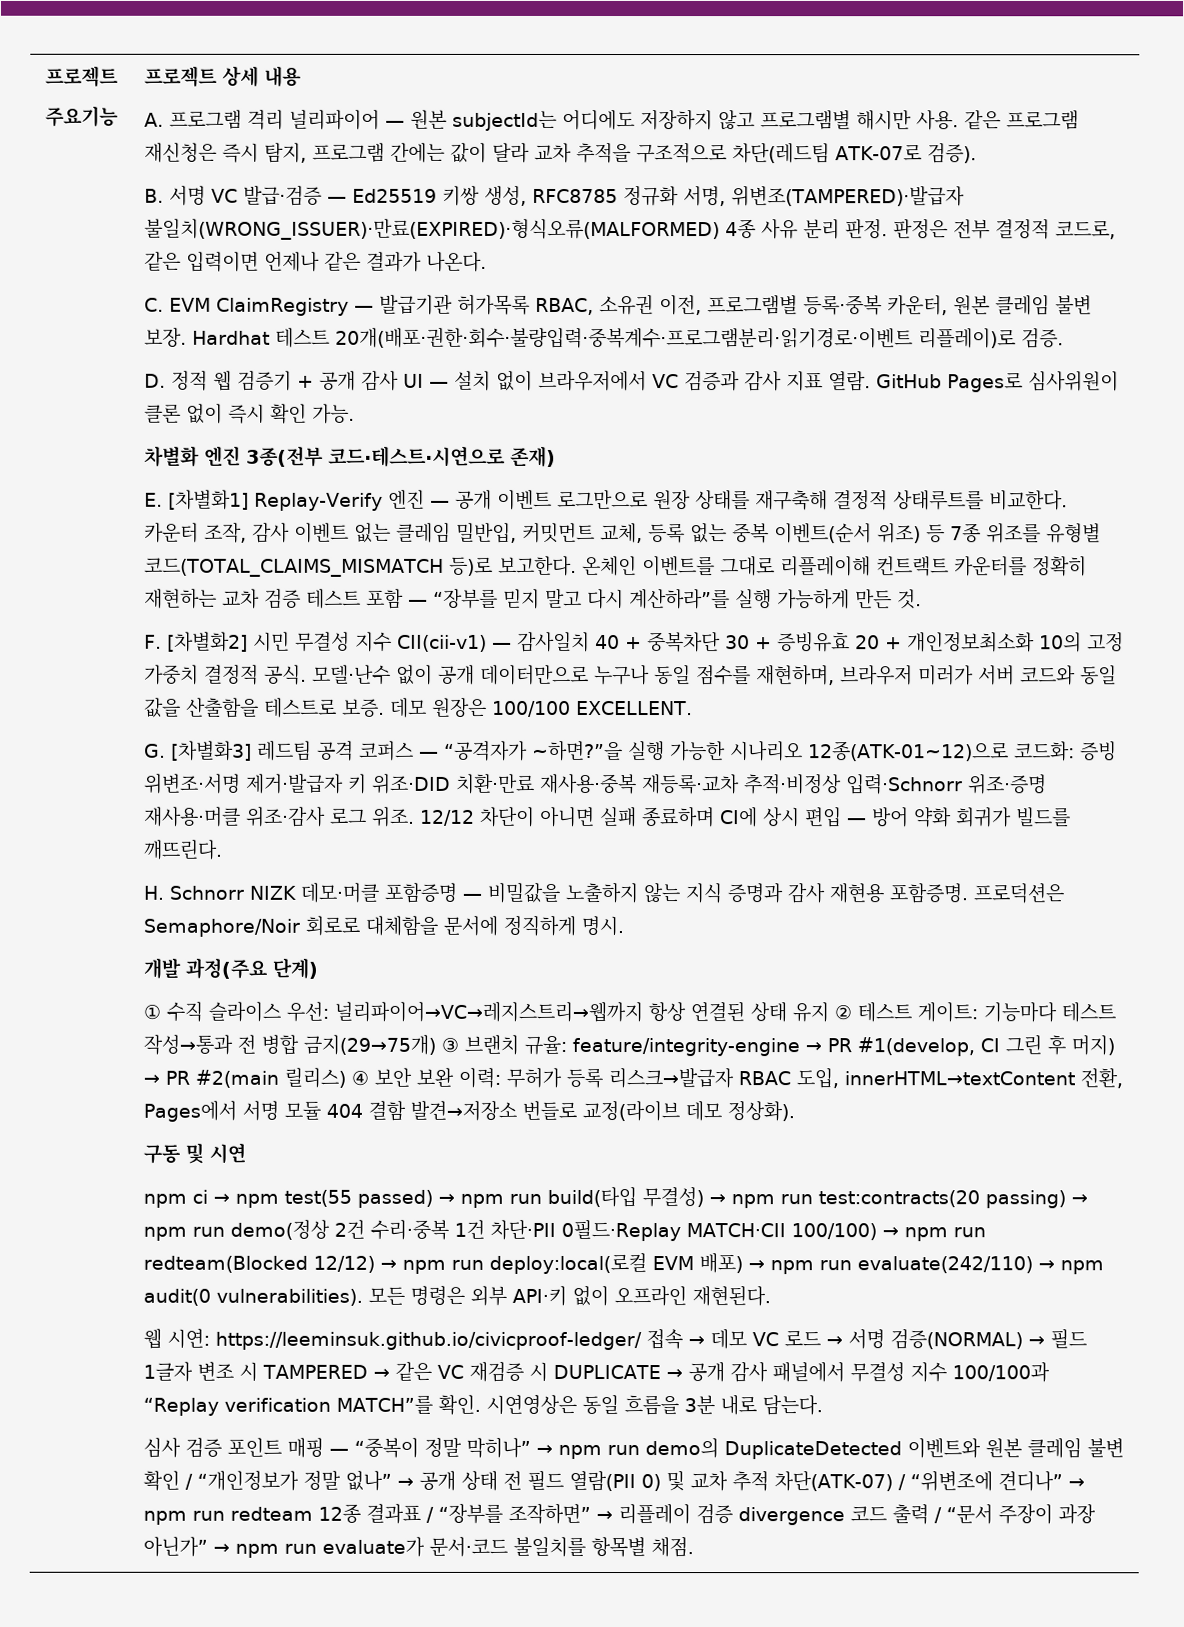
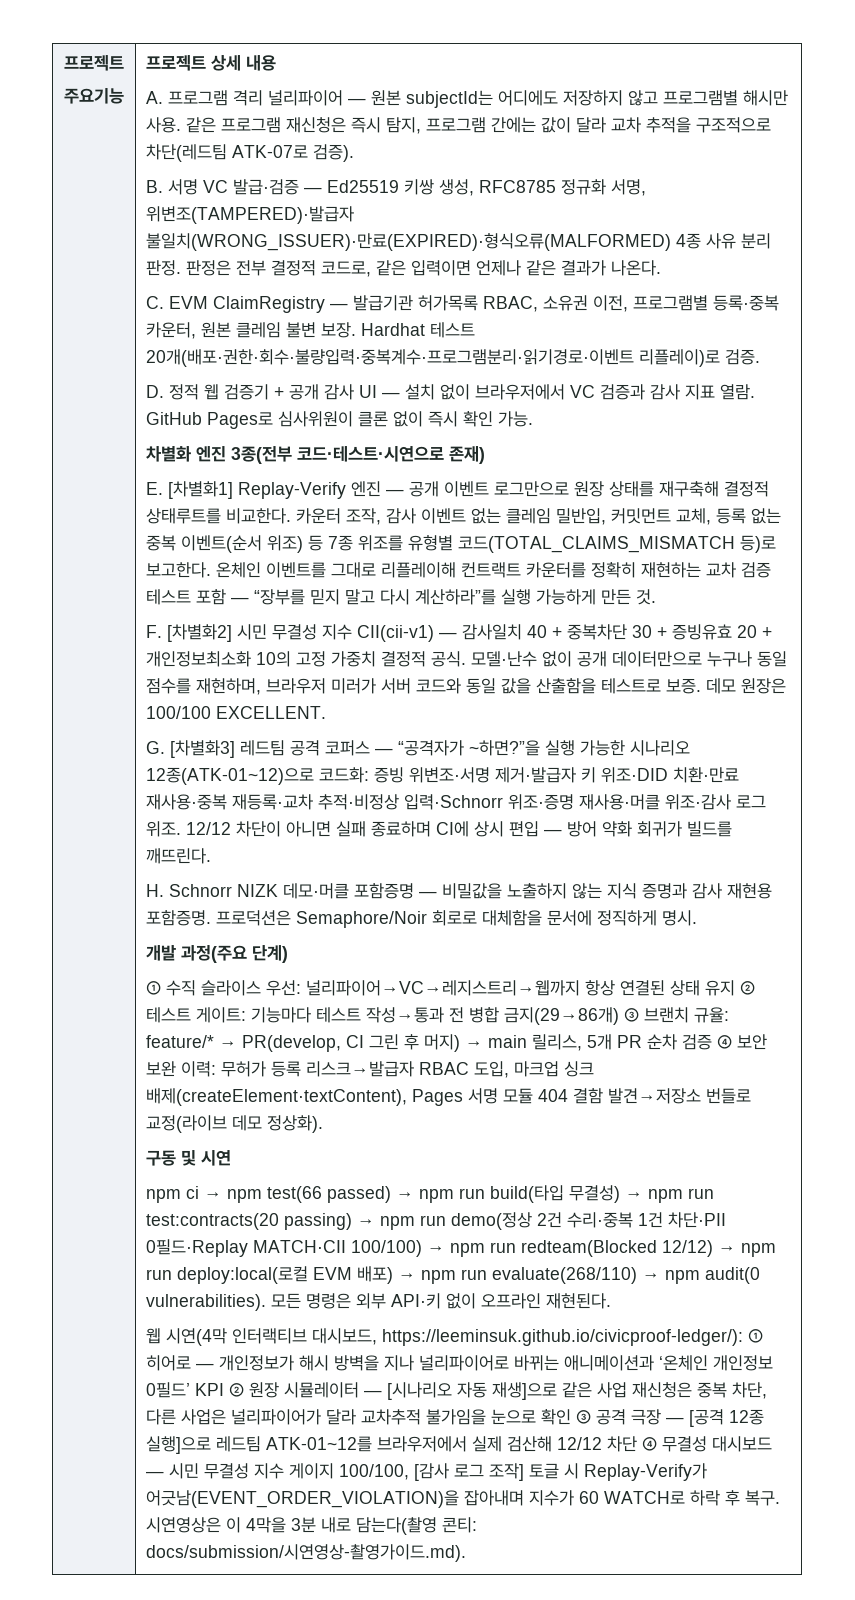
[302,1034,436,1055] 금지(29→75개) -> [504,1007,620,1025] 금지(29→86개)
[571,1037,975,1057] feature/integrity-engine → PR #1(develop, -> [146,1035,342,1052] feature/* → PR(develop,
[164,1067,346,1088] PR #2(main 릴리스) -> [488,1034,713,1051] main 릴리스, 5개 PR 순차 검증
[843,1068,1123,1089] [142,1100,237,1122] innerHTML→textContent 전환, Pages에서 -> [514,1061,595,1077] [146,1088,464,1106] 마크업 싱크 배제(createElement·textContent), Pages
[283,1189,352,1207] test(55 -> [267,1186,323,1203] test(66
[856,1256,1033,1274] evaluate(242/110) -> [492,1267,638,1284] evaluate(268/110)
[166,1328,1087,1351] [142,1361,1050,1383] [142,1394,823,1416] [142,1436,1124,1460] [142,1469,1085,1492] [142,1503,1096,1526] [142,1536,694,1558] 시연: https://leeminsuk.github.io/civicproof-ledger/ 접속 → 데모 VC 로드 → 서명 검증(NORMAL) → 필드 1글자 변조 시 TAMPERED → 같은 VC 재검증 시 DUPLICATE → 공개 감사 패널에서 무결성 지수 100/100과 “Replay verification MATCH”를 확인. 시연영상은 동일 흐름을 3분 내로 담는다. // 심사 검증 포인트 매핑 — “중복이 정말 막히나” → npm run demo의 DuplicateDetected 이벤트와 원본 클레임 불변 확인 / “개인정보가 정말 없나” → 공개 상태 전 필드 열람(PII 0) 및 교차 추적 차단(ATK-07) / “위변조에 견디나” → npm run redteam 12종 결과표 / “장부를 조작하면” → 리플레이 검증 divergence 코드 출력 / “문서 주장이 과장 아닌가” → npm run evaluate가 문서·코드 불일치를 항목별 채점. -> [166,1328,764,1346] [146,1355,774,1371] [146,1382,768,1400] [146,1409,765,1427] [146,1436,773,1454] [146,1463,708,1481] [146,1490,781,1508] [146,1517,478,1535] [146,1544,467,1562] 시연(4막 인터랙티브 대시보드, https://leeminsuk.github.io/civicproof-ledger/): ① 히어로 — 개인정보가 해시 방벽을 지나 널리파이어로 바뀌는 애니메이션과 ‘온체인 개인정보 0필드’ KPI ② 원장 시뮬레이터 — [시나리오 자동 재생]으로 같은 사업 재신청은 중복 차단, 다른 사업은 널리파이어가 달라 교차추적 불가임을 눈으로 확인 ③ 공격 극장 — [공격 12종 실행]으로 레드팀 ATK-01~12를 브라우저에서 실제 검산해 12/12 차단 ④ 무결성 대시보드 — 시민 무결성 지수 게이지 100/100, [감사 로그 조작] 토글 시 Replay-Verify가 어긋남(EVENT_ORDER_VIOLATION)을 잡아내며 지수가 60 WATCH로 하락 후 복구. 시연영상은 이 4막을 3분 내로 담는다(촬영 콘티: docs/submission/시연영상-촬영가이드.md).

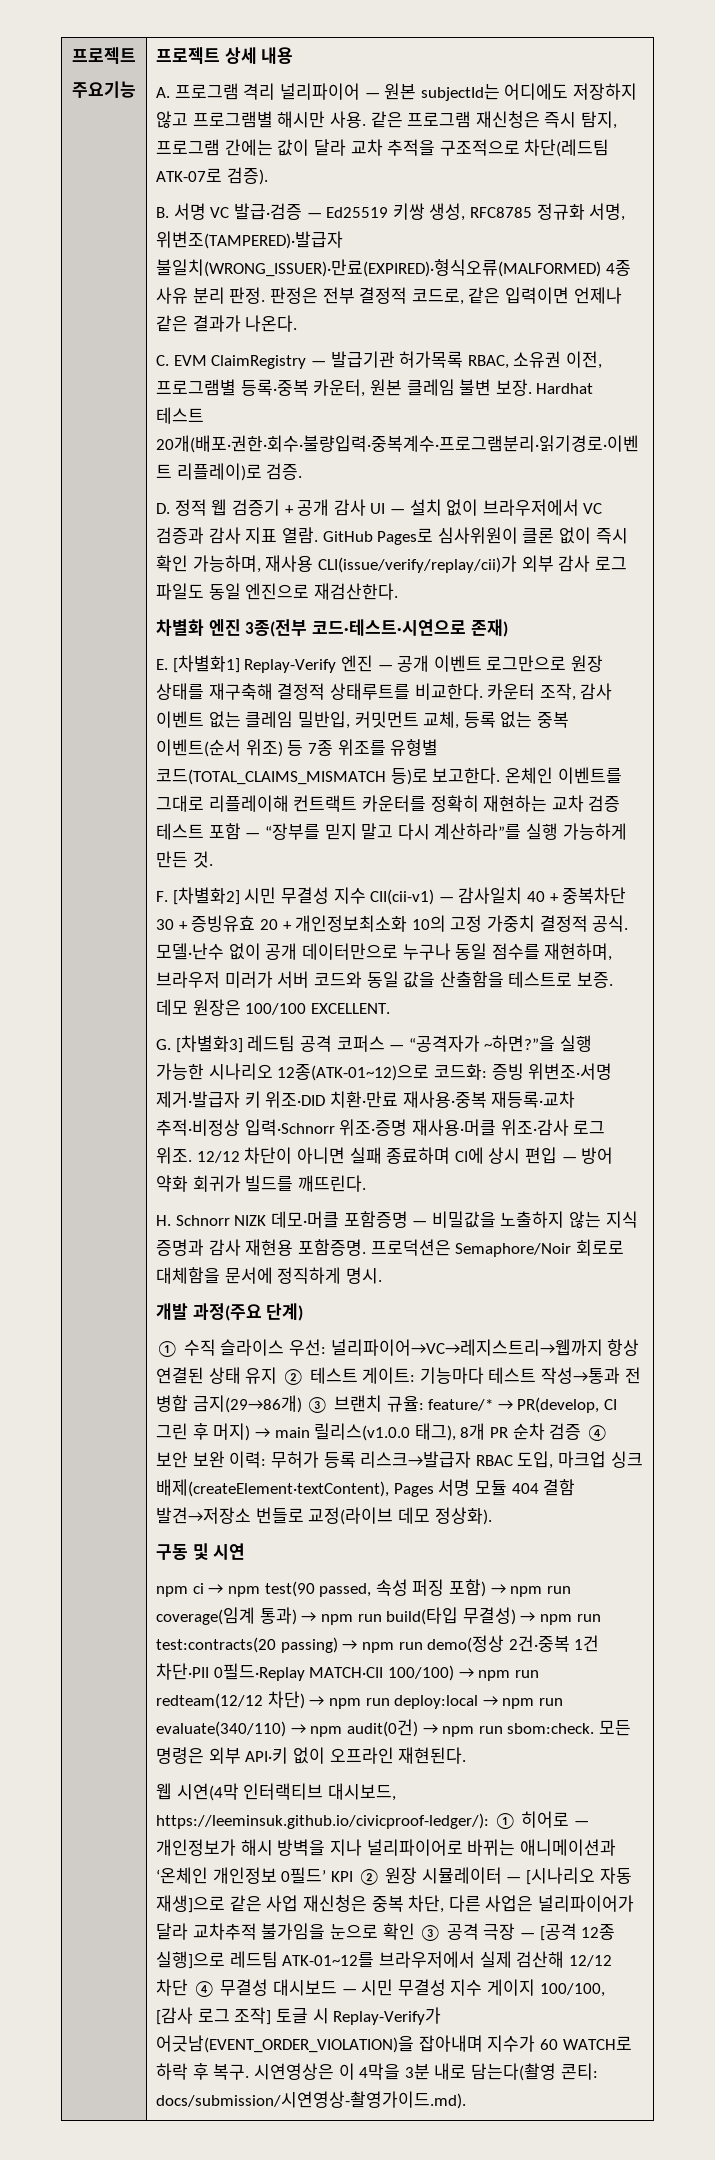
[498,411,534,427] 가능. -> [192,555,627,573] [156,583,398,600] 가능하며, 재사용 CLI(issue/verify/replay/cii)가 외부 감사 로그 파일도 동일 엔진으로 재검산한다.
[532,1034,613,1051] 릴리스, 5개 -> [314,1423,486,1441] 릴리스(v1.0.0 태그), 8개
[267,1186,392,1203] test(66 passed) -> [264,1579,571,1597] [156,1607,297,1625] test(90 passed, 속성 퍼징 포함) → npm run coverage(임계 통과)
[537,1212,634,1228] 2건 수리·중복 -> [508,1635,570,1652] 2건·중복
[521,1240,777,1257] [146,1266,761,1284] [146,1294,267,1311] redteam(Blocked 12/12) → npm run deploy:local(로컬 EVM 배포) → npm run evaluate(268/110) → npm audit(0 vulnerabilities). -> [156,1691,563,1709] [156,1719,595,1737] redteam(12/12 차단) → npm run deploy:local → npm run evaluate(340/110) → npm audit(0건) → npm run sbom:check.

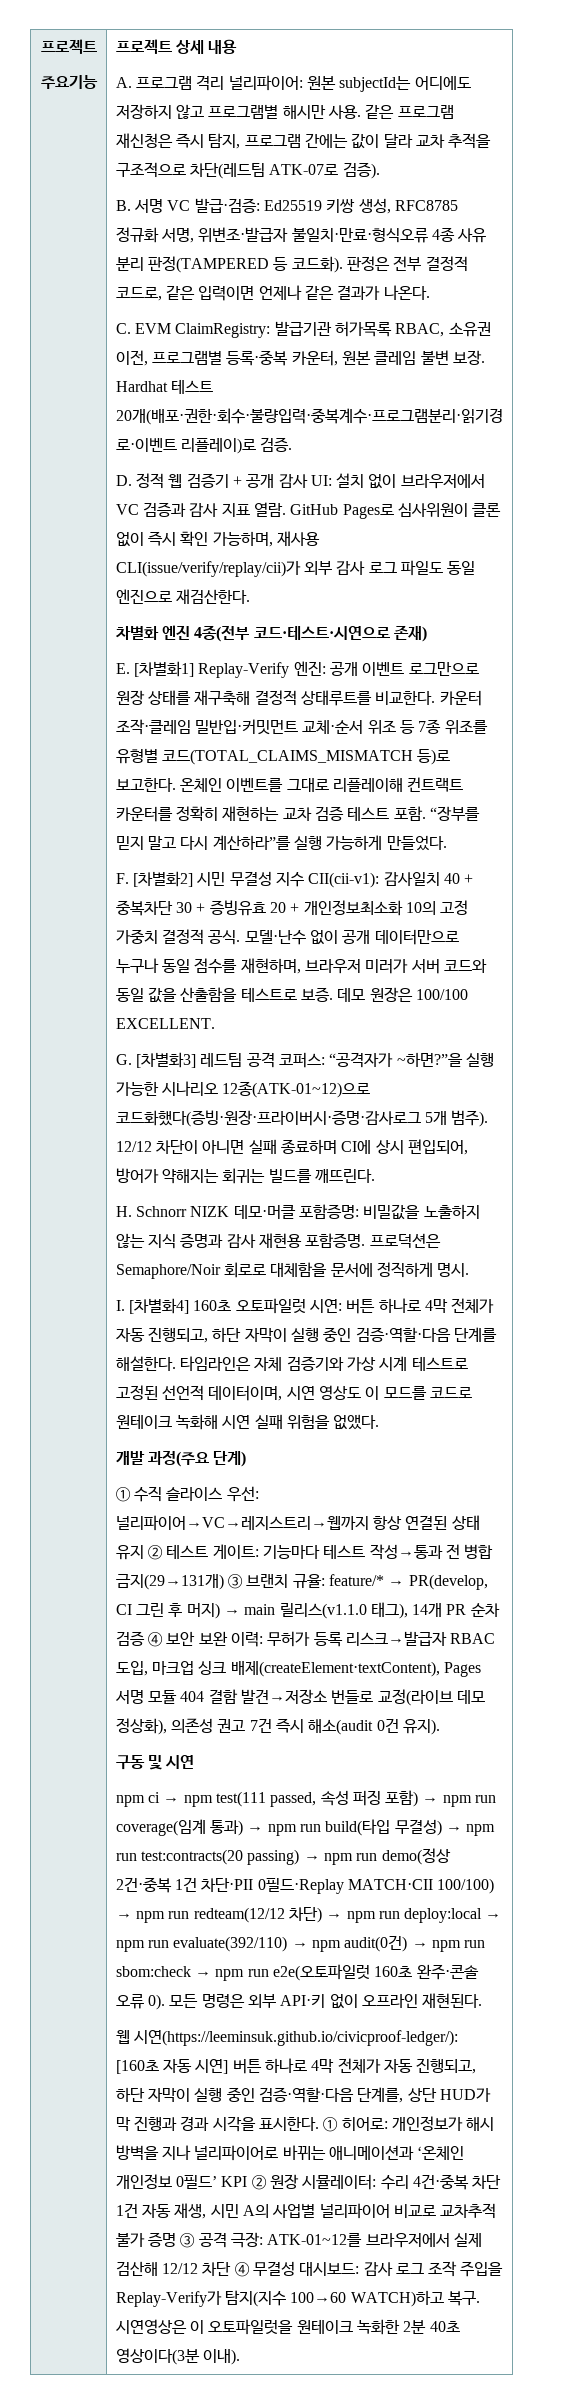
[279,83,380,100] 널리파이어 — -> [228,75,303,91] 널리파이어:
[233,203,322,220] 발급·검증 — -> [194,198,260,213] 발급·검증:
[156,231,344,249] [156,259,602,277] 위변조(TAMPERED)·발급자 불일치(WRONG_ISSUER)·만료(EXPIRED)·형식오류(MALFORMED) -> [198,227,428,243] 위변조·발급자 불일치·만료·형식오류
[229,287,266,304] 판정. -> [147,256,343,273] 판정(TAMPERED 등 코드화).
[211,355,326,369] ClaimRegistry — -> [175,323,271,338] ClaimRegistry:
[370,503,405,514] UI — -> [310,475,332,486] UI:
[245,619,308,637] 3종(전부 -> [194,625,250,642] 4종(전부
[340,655,393,672] 엔진 — -> [293,661,326,676] 엔진:
[539,683,613,701] [156,711,569,729] [156,739,283,757] 조작, 감사 이벤트 없는 클레임 밀반입, 커밋먼트 교체, 등록 없는 중복 이벤트(순서 위조) -> [115,719,396,735] 조작·클레임 밀반입·커밋먼트 교체·순서 위조
[208,823,261,840] 포함 — -> [393,806,426,821] 포함.
[156,851,213,868] 만든 것. -> [386,835,447,851] 만들었다.
[370,889,454,905] CII(cii-v1) — -> [308,872,380,888] CII(cii-v1):
[336,1035,405,1052] 코퍼스 — -> [278,1052,325,1068] 코퍼스:
[433,1063,613,1080] [156,1091,576,1108] [156,1119,606,1136] [156,1147,193,1164] 코드화: 증빙 위변조·서명 제거·발급자 키 위조·DID 치환·만료 재사용·중복 재등록·교차 추적·비정상 입력·Schnorr 위조·증명 재사용·머클 위조·감사 로그 위조. -> [115,1110,489,1127] 코드화했다(증빙·원장·프라이버시·증명·감사로그 5개 범주).
[524,1147,614,1164] [156,1175,241,1192] 편입 — 방어 약화 회귀가 -> [407,1139,468,1155] [115,1168,266,1184] 편입되어, 방어가 약해지는 회귀는
[343,1211,428,1228] 포함증명 — -> [298,1204,359,1219] 포함증명:
(382, 1275) none -> [115,1298,495,1314] [115,1327,497,1343] [115,1356,468,1371] [115,1385,472,1401] [115,1414,380,1430] // I. [차별화4] 160초 오토파일럿 시연: 버튼 하나로 4막 전체가 자동 진행되고, 하단 자막이 실행 중인 검증·역할·다음 단계를 해설한다. 타임라인은 자체 검증기와 가상 시계 테스트로 고정된 선언적 데이터이며, 시연 영상도 이 모드를 코드로 원테이크 녹화해 시연 실패 위험을 없앴다.
[192,1395,302,1413] 금지(29→86개) -> [115,1574,224,1590] 금지(29→131개)
[314,1423,486,1441] 릴리스(v1.0.0 태그), 8개 -> [279,1602,443,1619] 릴리스(v1.1.0 태그), 14개
[434,1507,492,1525] 정상화). -> [115,1718,440,1735] 정상화), 의존성 권고 7건 즉시 해소(audit 0건 유지).
[264,1581,315,1597] test(90 -> [215,1791,266,1807] test(111
[156,1721,287,1737] evaluate(340/110) -> [173,1936,288,1952] evaluate(392/110)
[507,1723,595,1734] sbom:check. -> [115,1964,479,1981] [115,1994,165,2010] sbom:check → npm run e2e(오토파일럿 160초 완주·콘솔 오류 0).
[176,1783,396,1801] [156,1811,589,1829] 시연(4막 인터랙티브 대시보드, https://leeminsuk.github.io/civicproof-ledger/): ① 히어로 — -> [133,2030,458,2046] [115,2058,477,2074] [115,2087,491,2103] [115,2116,388,2132] 시연(https://leeminsuk.github.io/civicproof-ledger/): [160초 자동 시연] 버튼 하나로 4막 전체가 자동 진행되고, 하단 자막이 실행 중인 검증·역할·다음 단계를, 상단 HUD가 막 진행과 경과 시각을 표시한다. ① 히어로:
[421,1867,632,1885] [156,1895,634,1913] [156,1923,616,1941] [156,1951,278,1969] 시뮬레이터 — [시나리오 자동 재생]으로 같은 사업 재신청은 중복 차단, 다른 사업은 널리파이어가 달라 교차추적 불가임을 눈으로 확인 ③ 공격 극장 — [공격 12종 실행]으로 레드팀 -> [302,2174,502,2190] [115,2203,497,2219] [115,2232,263,2248] 시뮬레이터: 수리 4건·중복 차단 1건 자동 재생, 시민 A의 사업별 널리파이어 비교로 교차추적 불가 증명 ③ 공격 극장:
[272,1979,605,1997] [156,2007,442,2025] [156,2035,632,2053] [156,2063,598,2081] [156,2091,467,2109] 대시보드 — 시민 무결성 지수 게이지 100/100, [감사 로그 조작] 토글 시 Replay-Verify가 어긋남(EVENT_ORDER_VIOLATION)을 잡아내며 지수가 60 WATCH로 하락 후 복구. 시연영상은 이 4막을 3분 내로 담는다(촬영 콘티: docs/submission/시연영상-촬영가이드.md). -> [299,2261,504,2277] [115,2290,480,2307] [115,2319,460,2335] [115,2348,240,2365] 대시보드: 감사 로그 조작 주입을 Replay-Verify가 탐지(지수 100→60 WATCH)하고 복구. 시연영상은 이 오토파일럿을 원테이크 녹화한 2분 40초 영상이다(3분 이내).

